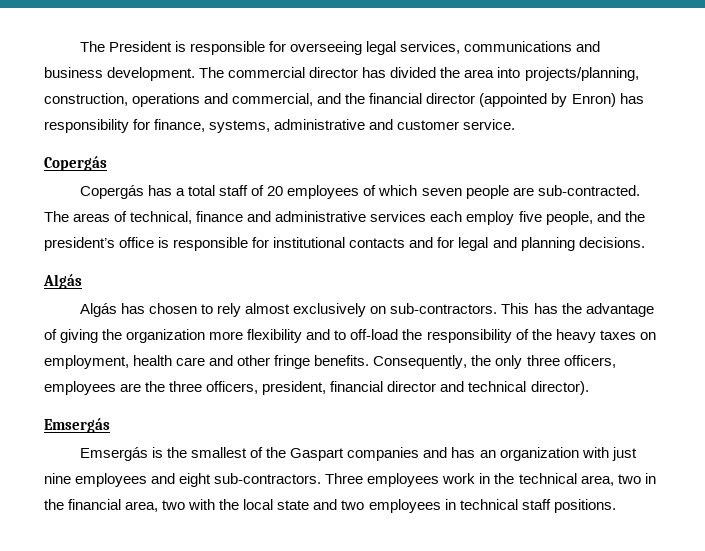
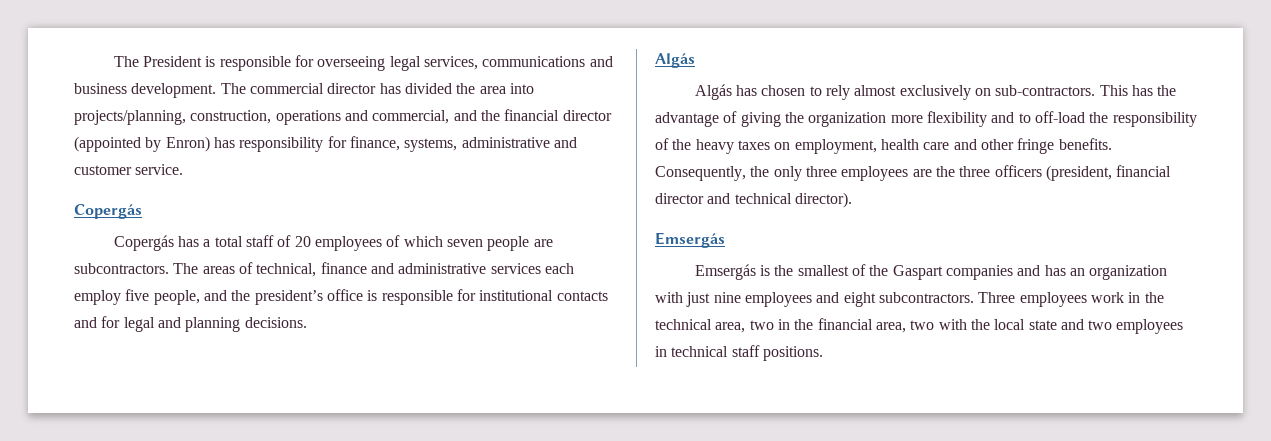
[537,185,640,196] sub-contracted. -> [74,263,169,274] subcontractors.
[563,355,616,368] officers, -> (837, 171) none
[206,381,327,395] officers, president, -> [994,165,1112,181] officers (president,
[214,473,322,484] sub-contractors. -> [878,292,974,303] subcontractors.

